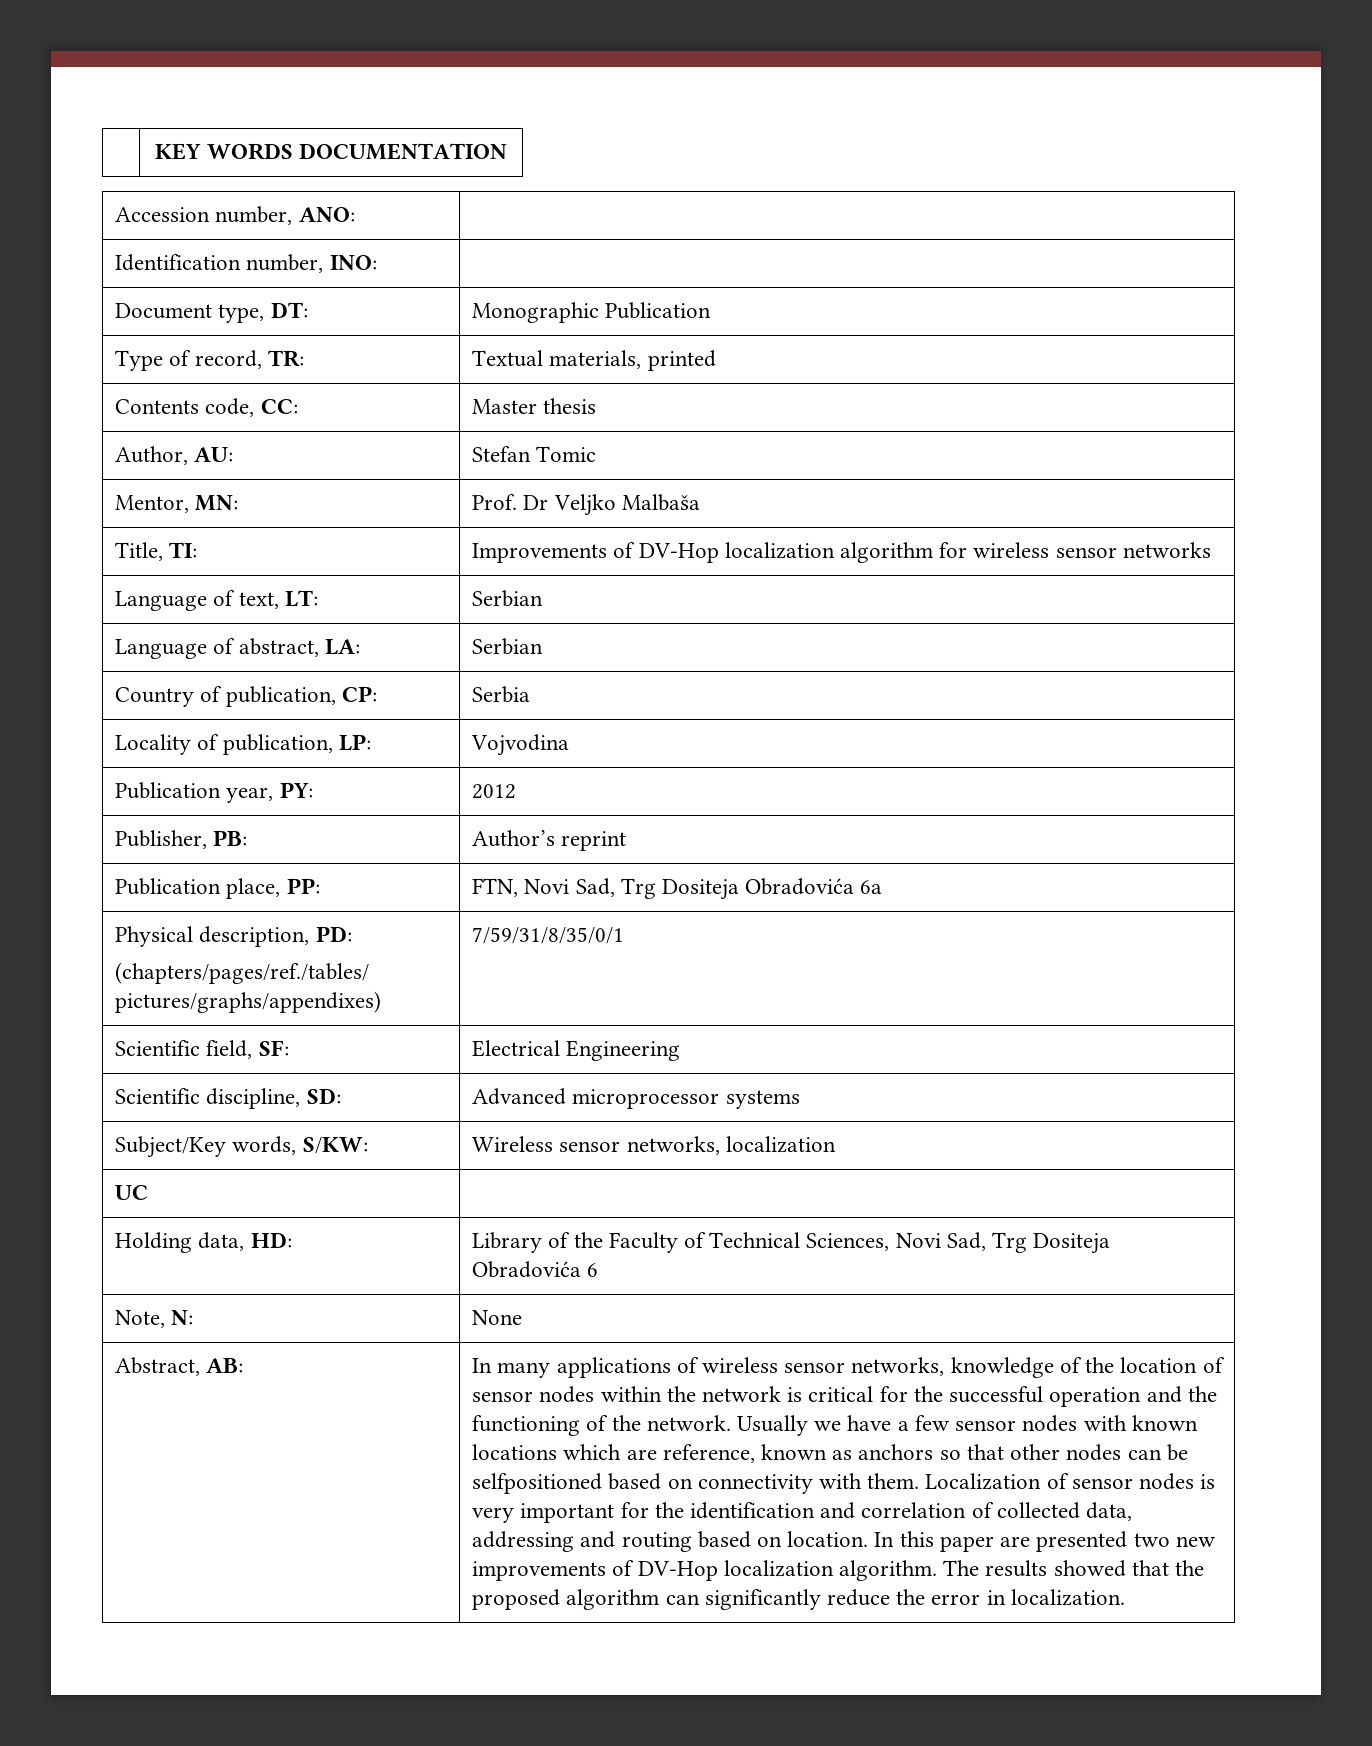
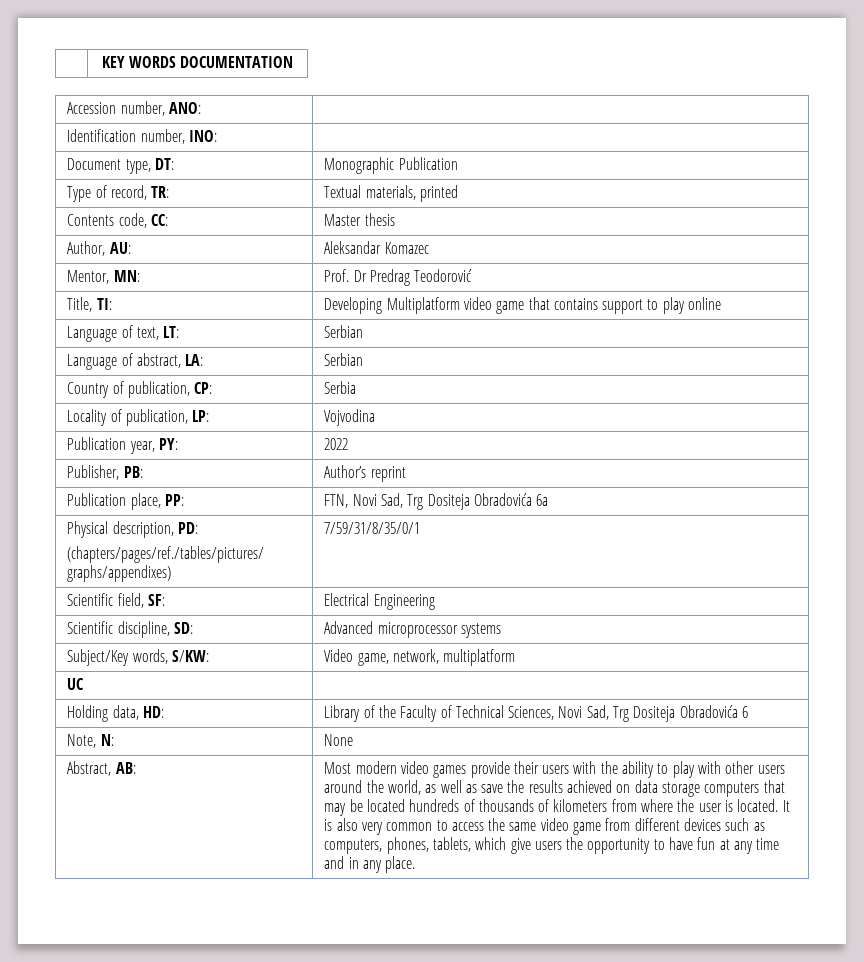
[472,446,597,462] Stefan Tomic -> [324,241,429,254] Aleksandar Komazec
[553,494,700,516] Veljko Malbaša -> [369,269,473,286] Predrag Teodorović
[472,542,1211,563] Improvements of DV-Hop localization algorithm for wireless sensor networks -> [324,297,722,314] Developing Multiplatform video game that contains support to play online
[472,784,517,799] 2012 -> [324,438,349,450] 2022
[472,1136,836,1155] Wireless sensor networks, localization -> [324,649,516,666] Video game, network, multiplatform
[472,1357,1225,1378] [472,1386,1217,1407] [472,1415,1198,1436] [472,1444,1188,1463] [472,1473,1216,1494] [472,1502,1133,1523] [472,1531,1216,1552] [472,1560,1205,1581] [472,1589,1125,1610] In many applications of wireless sensor networks, knowledge of the location of sensor nodes within the network is critical for the successful operation and the functioning of the network. Usually we have a few sensor nodes with known locations which are reference, known as anchors so that other nodes can be selfpositioned based on connectivity with them. Localization of sensor nodes is very important for the identification and correlation of collected data, addressing and routing based on location. In this paper are presented two new improvements of DV-Hop localization algorithm. The results showed that the proposed algorithm can significantly reduce the error in localization. -> [324,761,785,778] [324,780,785,797] [324,799,790,816] [324,818,765,835] [324,837,780,854] [324,856,416,873] Most modern video games provide their users with the ability to play with other users around the world, as well as save the results achieved on data storage computers that may be located hundreds of thousands of kilometers from where the user is located. It is also very common to access the same video game from different devices such as computers, phones, tablets, which give users the opportunity to have fun at any time and in any place.

